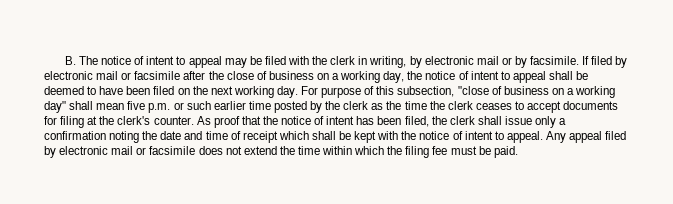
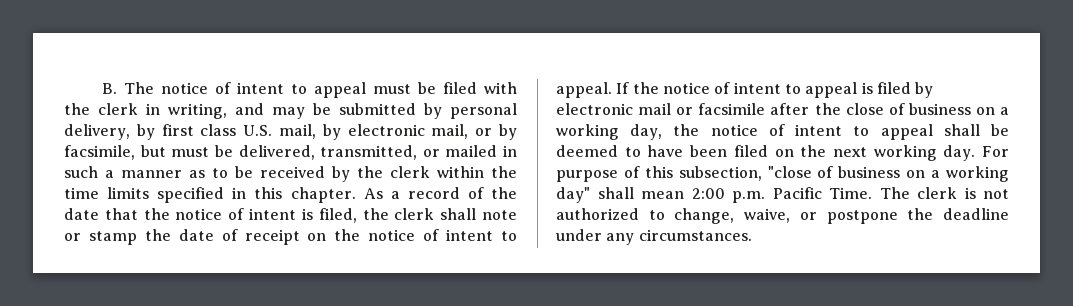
[224,58,247,68] may -> [373,84,412,94] must
[409,56,499,68] by electronic mail -> [235,103,517,119] [64,124,469,140] and may be submitted by personal delivery, by first class U.S. mail, by electronic mail,
[530,56,590,65] facsimile. If -> [64,145,517,160] [64,166,517,182] [64,187,518,203] [64,208,517,223] [64,229,518,245] [556,82,873,98] facsimile, but must be delivered, transmitted, or mailed in such a manner as to be received by the clerk within the time limits specified in this chapter. As a record of the date that the notice of intent is filed, the clerk shall note or stamp the date of receipt on the notice of intent to appeal. If the notice of intent to appeal is
[127,101,619,113] [44,116,567,128] [44,131,627,143] [44,146,518,158] five p.m. or such earlier time posted by the clerk as the time the clerk ceases to accept documents for filing at the clerk's counter. As proof that the notice of intent has been filed, the clerk shall issue only a confirmation noting the date and time of receipt which shall be kept with the notice of intent to appeal. Any appeal filed by electronic mail or facsimile does not extend the time within which the filing fee must be paid. -> [691,187,1009,203] [556,208,1009,224] [556,229,752,245] 2:00 p.m. Pacific Time. The clerk is not authorized to change, waive, or postpone the deadline under any circumstances.

